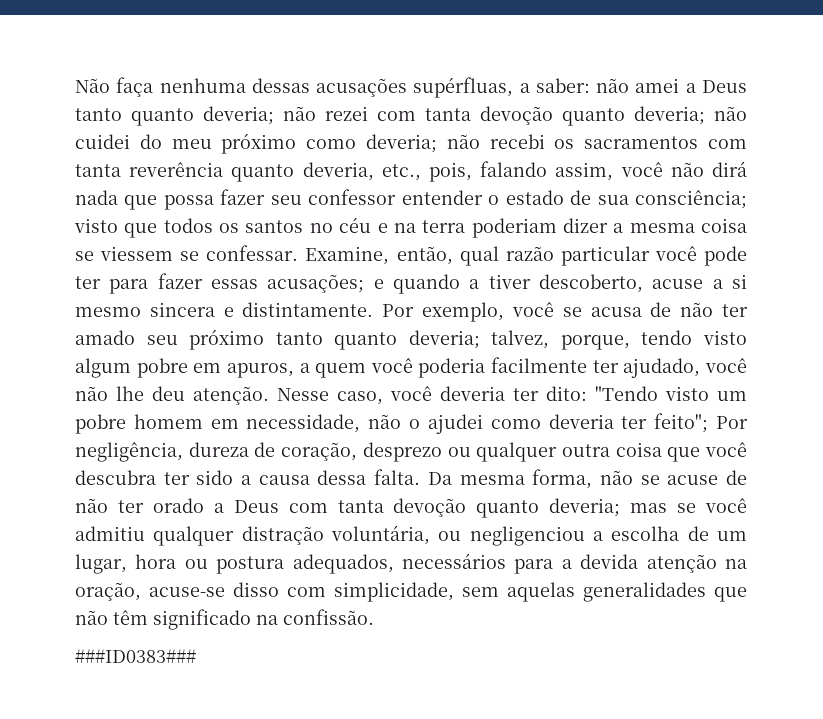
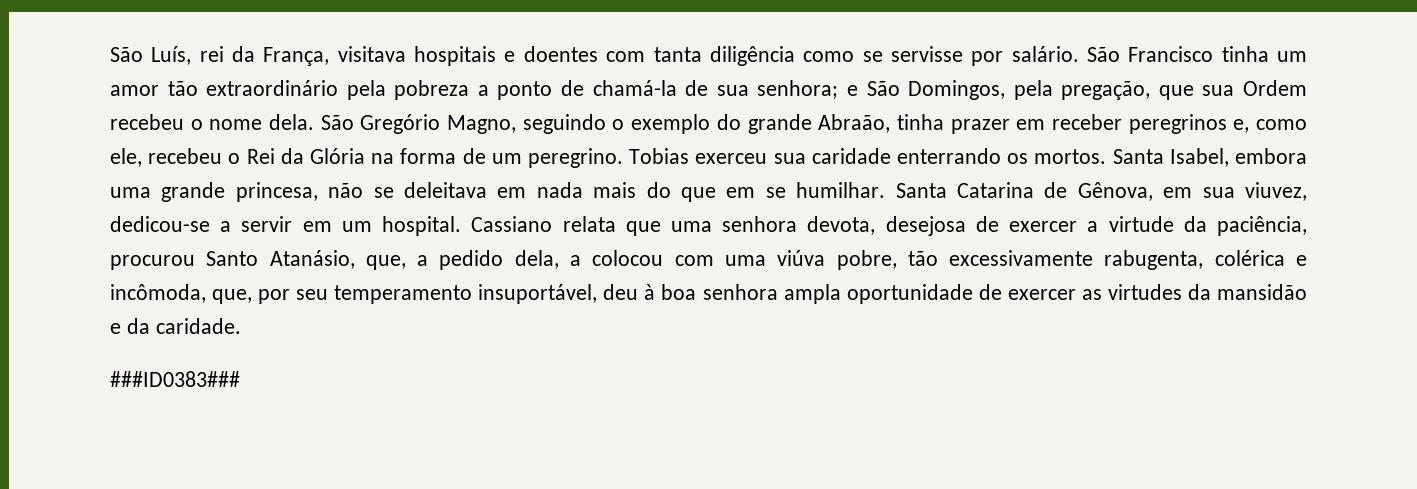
[75,77,747,98] [75,106,747,126] [75,133,747,154] [75,161,747,182] [75,189,747,210] [74,217,747,238] [75,245,748,266] [75,273,748,294] [75,302,749,322] [75,329,747,350] [75,357,747,378] [75,386,747,405] [75,413,749,434] [75,442,747,462] [75,469,748,489] [75,498,747,518] [75,525,748,546] [75,553,747,574] [75,582,747,602] [75,609,374,630] Não faça nenhuma dessas acusações supérfluas, a saber: não amei a Deus tanto quanto deveria; não rezei com tanta devoção quanto deveria; não cuidei do meu próximo como deveria; não recebi os sacramentos com tanta reverência quanto deveria, etc., pois, falando assim, você não dirá nada que possa fazer seu confessor entender o estado de sua consciência; visto que todos os santos no céu e na terra poderiam dizer a mesma coisa se viessem se confessar. Examine, então, qual razão particular você pode ter para fazer essas acusações; e quando a tiver descoberto, acuse a si mesmo sincera e distintamente. Por exemplo, você se acusa de não ter amado seu próximo tanto quanto deveria; talvez, porque, tendo visto algum pobre em apuros, a quem você poderia facilmente ter ajudado, você não lhe deu atenção. Nesse caso, você deveria ter dito: "Tendo visto um pobre homem em necessidade, não o ajudei como deveria ter feito"; Por negligência, dureza de coração, desprezo ou qualquer outra coisa que você descubra ter sido a causa dessa falta. Da mesma forma, não se acuse de não ter orado a Deus com tanta devoção quanto deveria; mas se você admitiu qualquer distração voluntária, ou negligenciou a escolha de um lugar, hora ou postura adequados, necessários para a devida atenção na oração, acuse-se disso com simplicidade, sem aquelas generalidades que não têm significado na confissão. -> [110,46,1307,66] [110,80,1307,100] [110,114,1308,134] [110,148,1308,168] [110,182,1307,202] [110,216,1307,236] [110,250,1307,270] [110,284,1307,304] [110,318,241,334] São Luís, rei da França, visitava hospitais e doentes com tanta diligência como se servisse por salário. São Francisco tinha um amor tão extraordinário pela pobreza a ponto de chamá-la de sua senhora; e São Domingos, pela pregação, que sua Ordem recebeu o nome dela. São Gregório Magno, seguindo o exemplo do grande Abraão, tinha prazer em receber peregrinos e, como ele, recebeu o Rei da Glória na forma de um peregrino. Tobias exerceu sua caridade enterrando os mortos. Santa Isabel, embora uma grande princesa, não se deleitava em nada mais do que em se humilhar. Santa Catarina de Gênova, em sua viuvez, dedicou-se a servir em um hospital. Cassiano relata que uma senhora devota, desejosa de exercer a virtude da paciência, procurou Santo Atanásio, que, a pedido dela, a colocou com uma viúva pobre, tão excessivamente rabugenta, colérica e incômoda, que, por seu temperamento insuportável, deu à boa senhora ampla oportunidade de exercer as virtudes da mansidão e da caridade.

